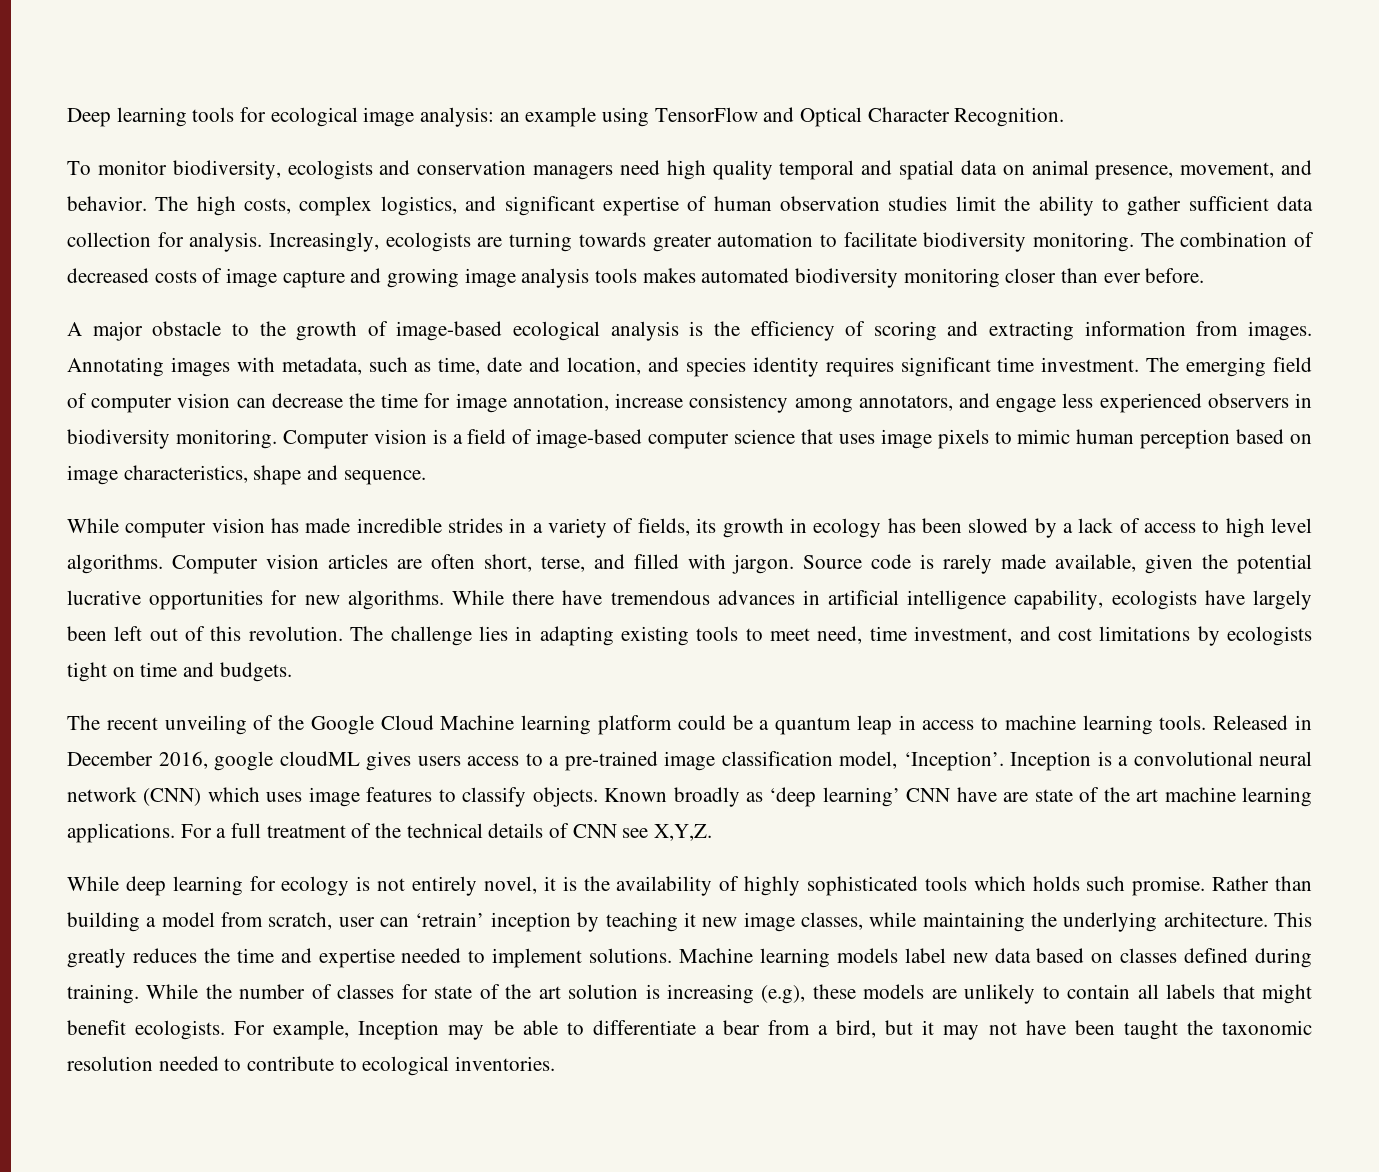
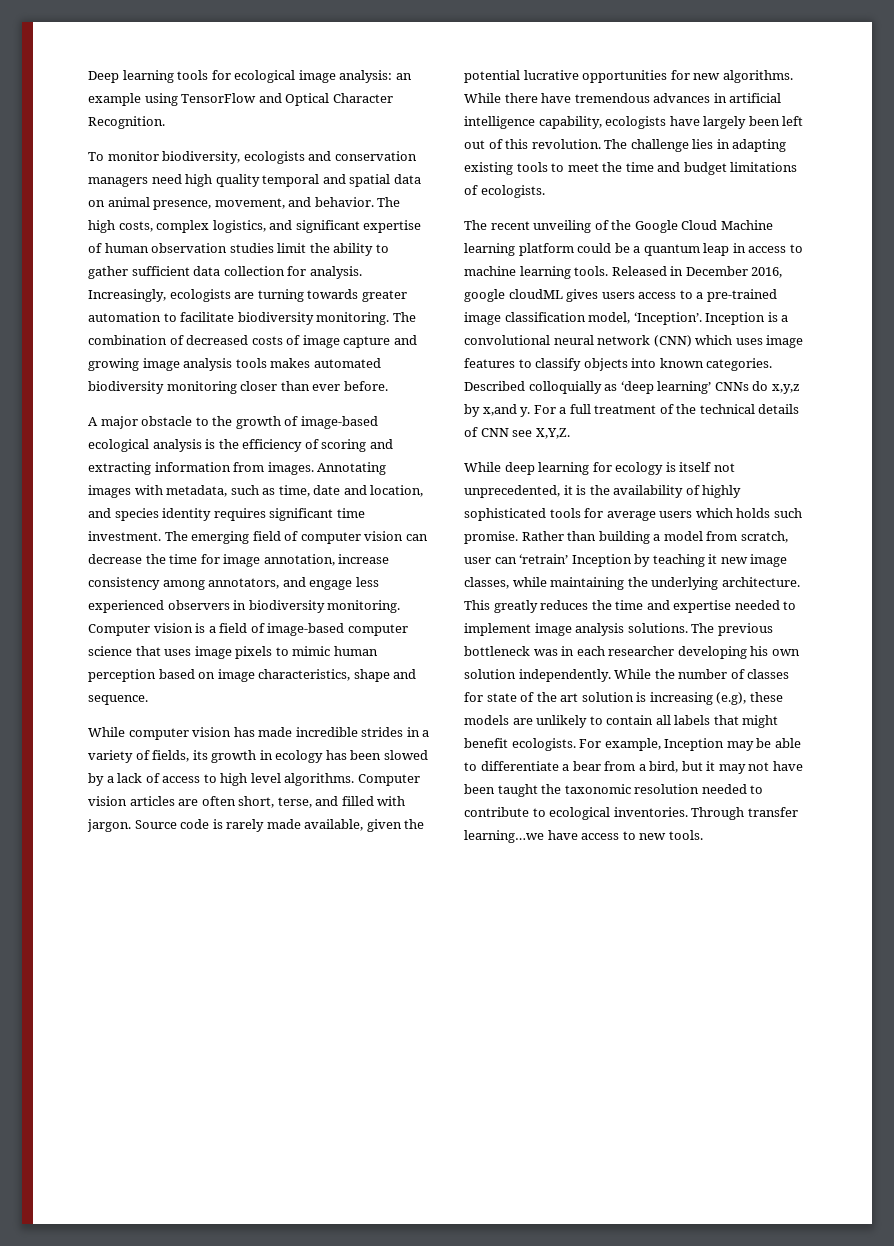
[817,626,1312,646] [67,662,292,682] need, time investment, and cost limitations by ecologists tight on time and budgets. -> [602,162,798,175] [464,185,545,198] the time and budget limitations of ecologists.
[532,787,1313,807] [67,823,175,843] objects. Known broadly as ‘deep learning’ CNN have are state of the art machine learning applications. -> [583,358,773,371] [464,381,800,394] [464,404,531,417] objects into known categories. Described colloquially as ‘deep learning’ CNNs do x,y,z by x,and y.
[377,876,537,896] not entirely novel, -> [679,462,735,472] [464,485,560,498] itself not unprecedented,
(967, 883) none -> [584,508,693,521] for average users
[490,912,571,932] inception -> [571,554,632,567] Inception
[589,948,1312,968] [67,984,139,1004] solutions. Machine learning models label new data based on classes defined during training. -> [534,623,773,636] [464,646,800,659] [464,669,611,682] image analysis solutions. The previous bottleneck was in each researcher developing his own solution independently.
(556, 1063) none -> [691,807,798,820] [464,830,703,843] Through transfer learning…we have access to new tools.

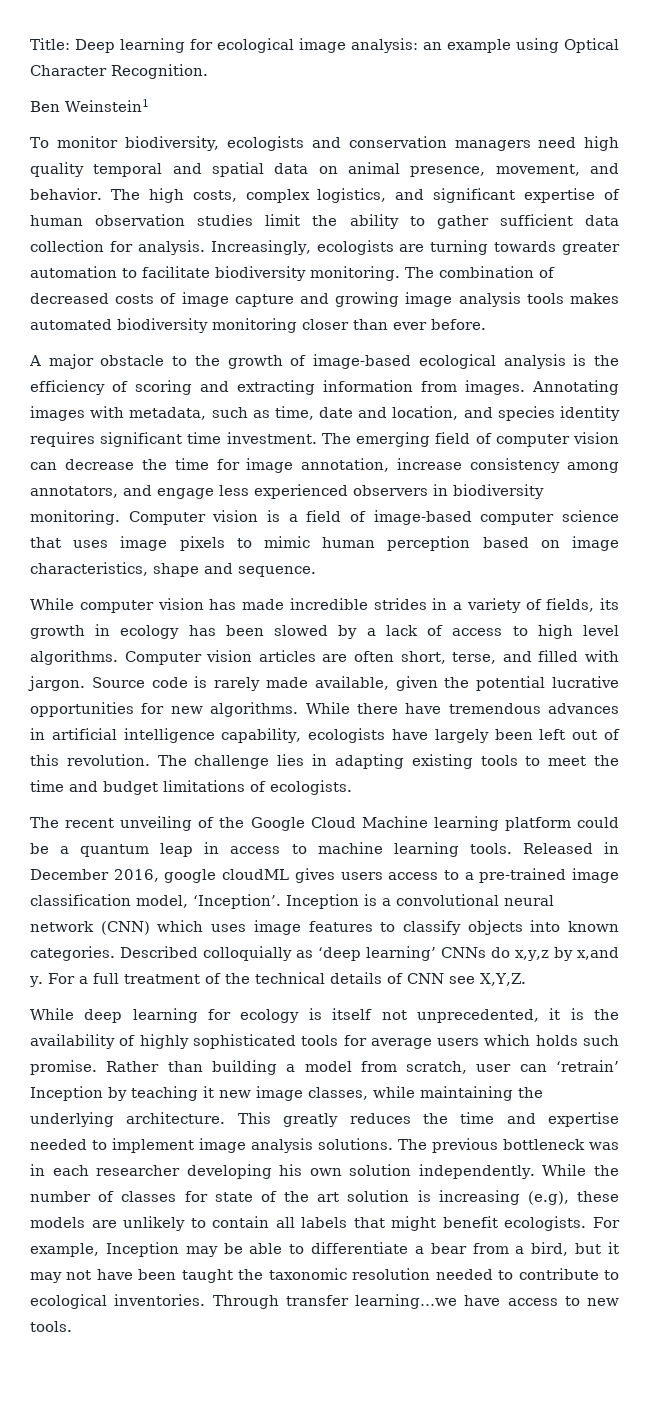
(88, 77) none -> [30,38,70,50] Title:
[177,70,209,80] tools -> (185, 45) none
[181,93,282,103] TensorFlow and -> (559, 45) none
(165, 122) none -> [30,99,149,112] // Ben Weinstein1

